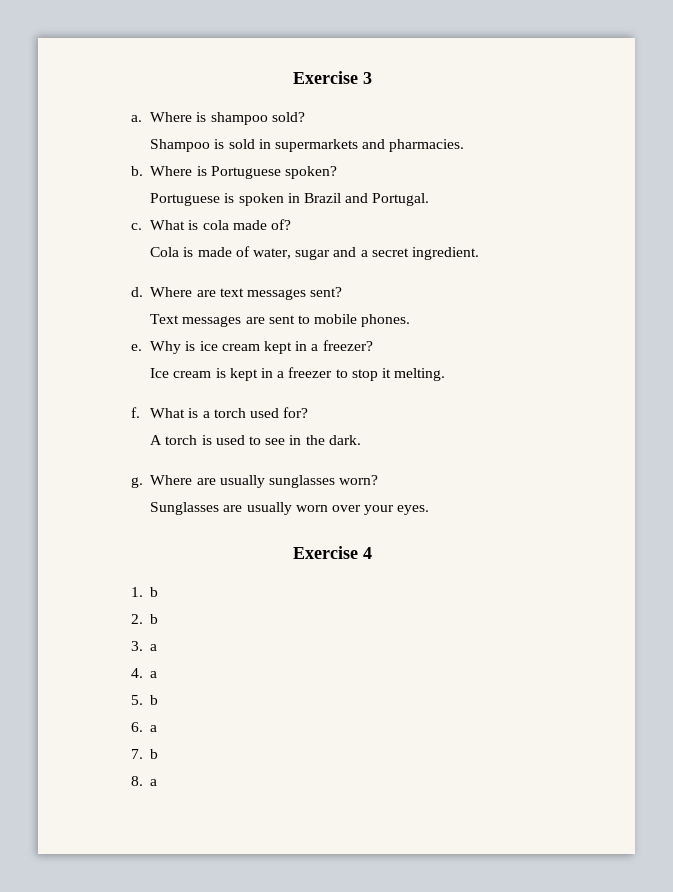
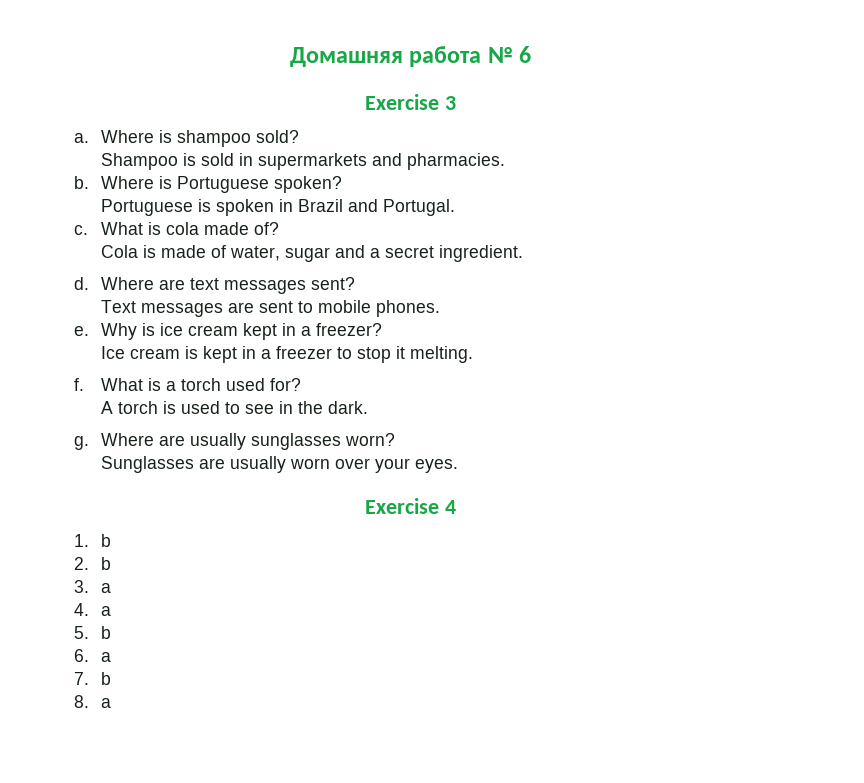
(293, 77) none -> [289,46,532,67] Домашняя работа № 6 //

